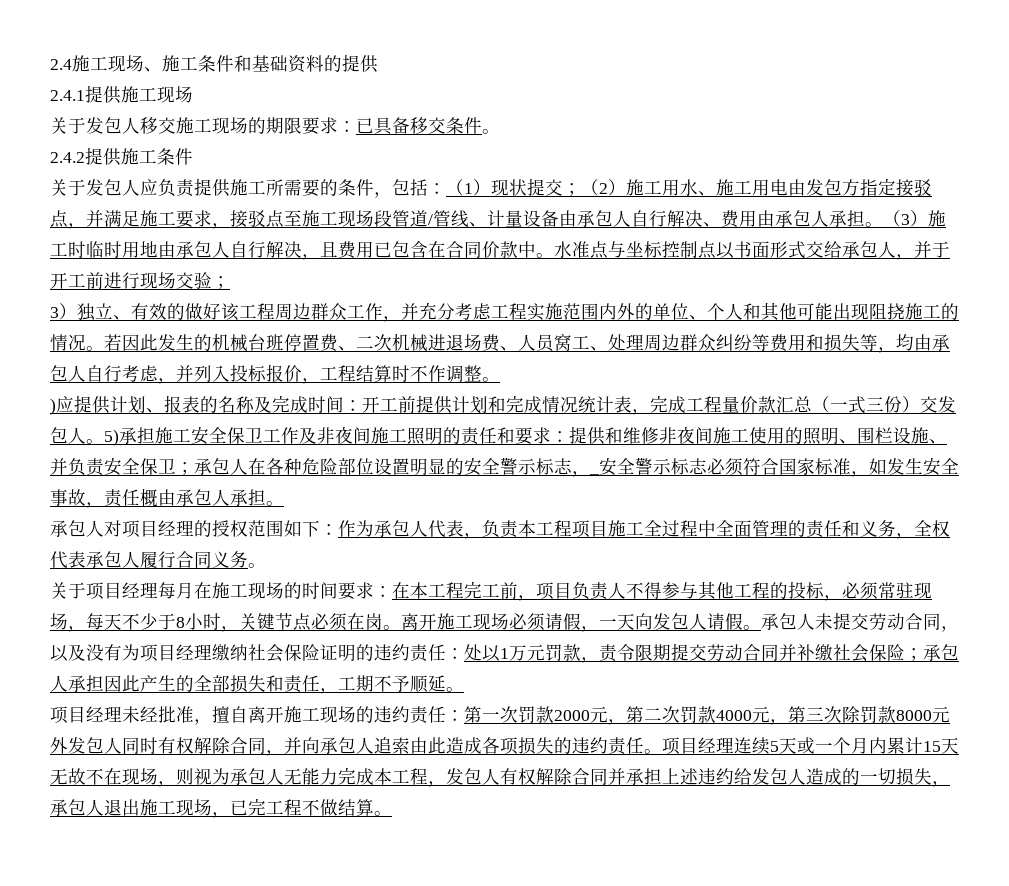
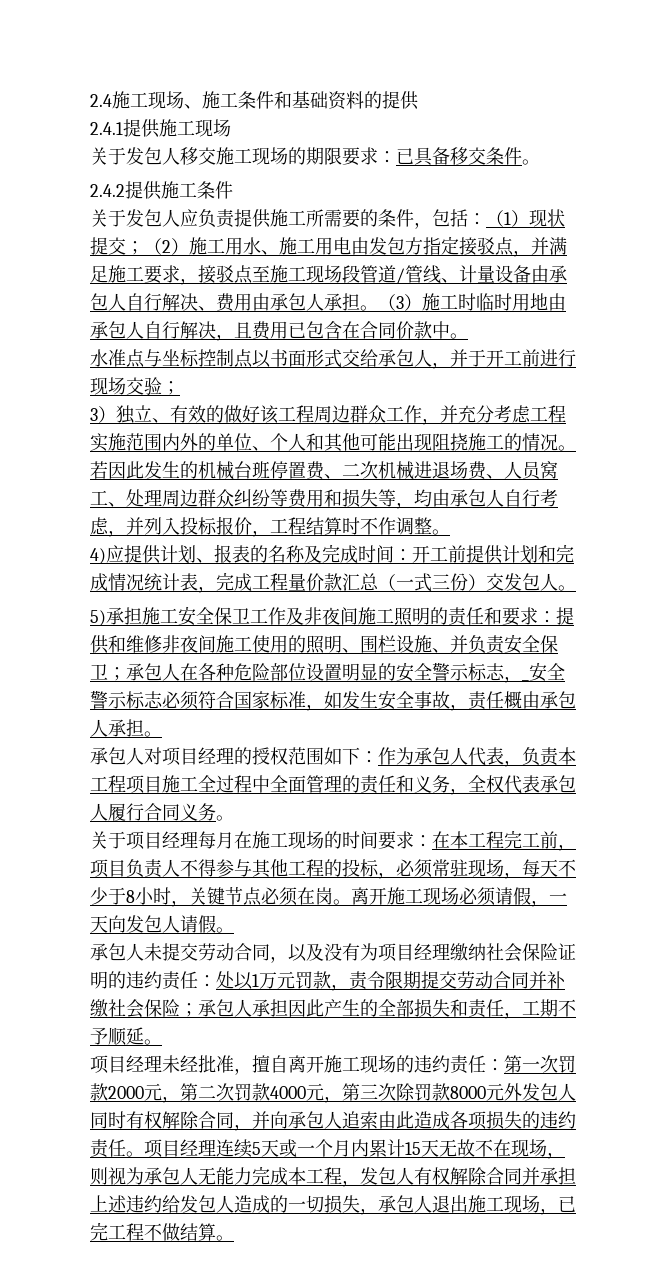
(554, 255) none -> (468, 336) //
[50,398,56,415] ) -> [90,548,106,564] 4)
(104, 441) none -> (576, 588) //
(761, 627) none -> (234, 930) //

